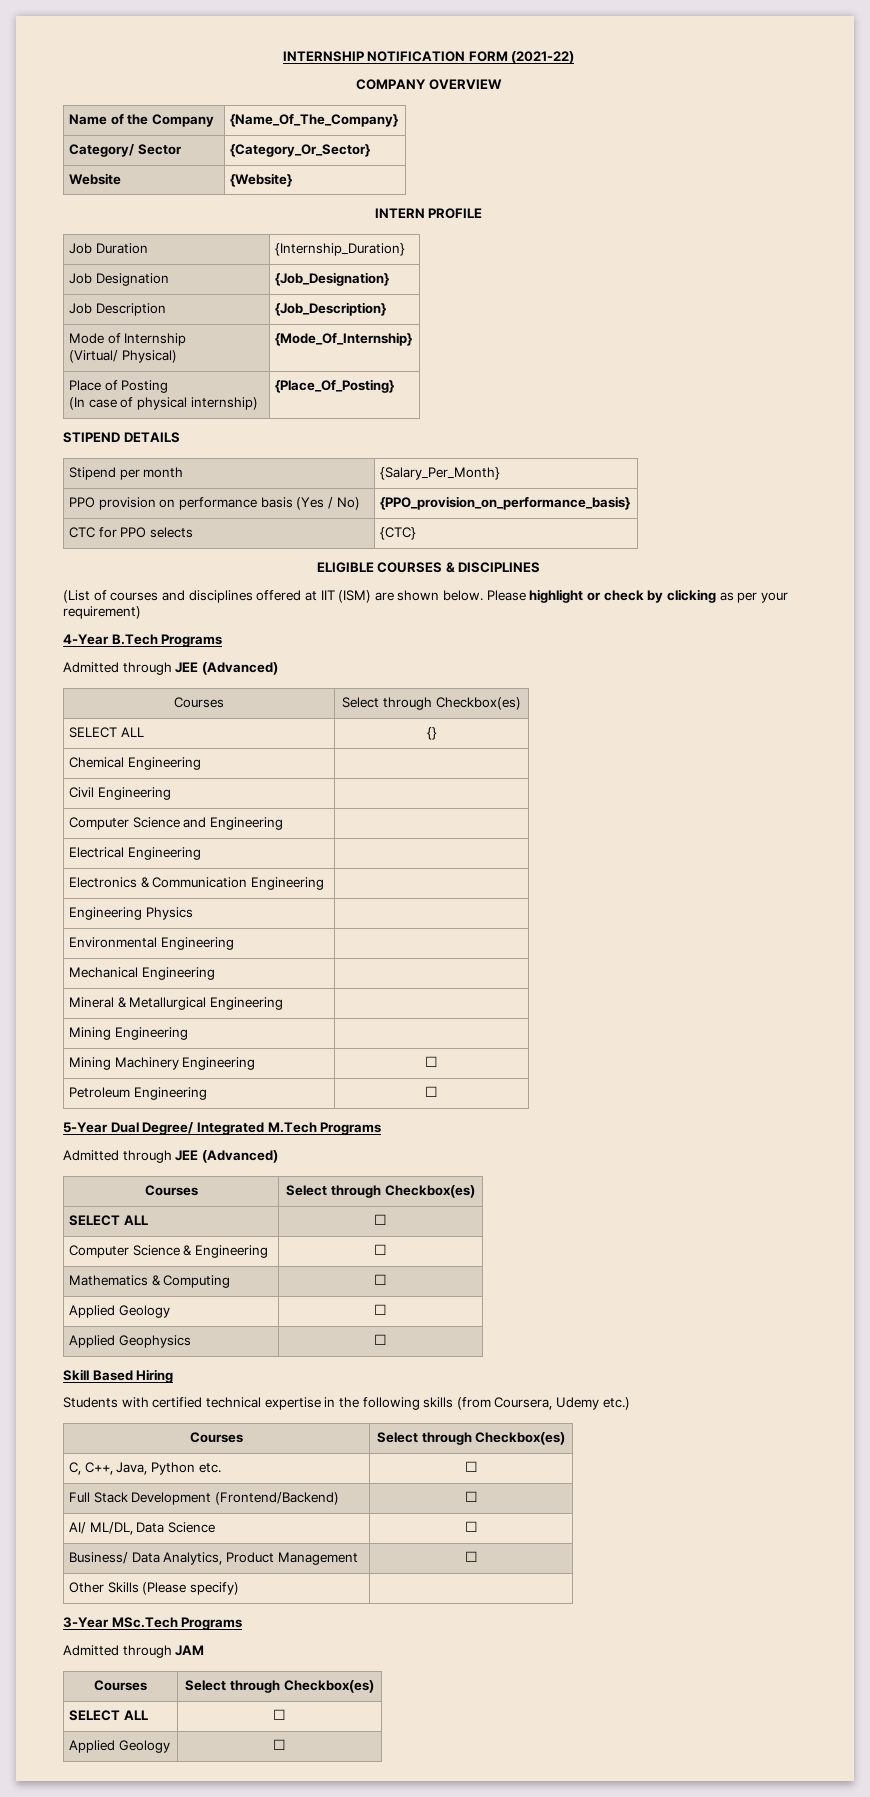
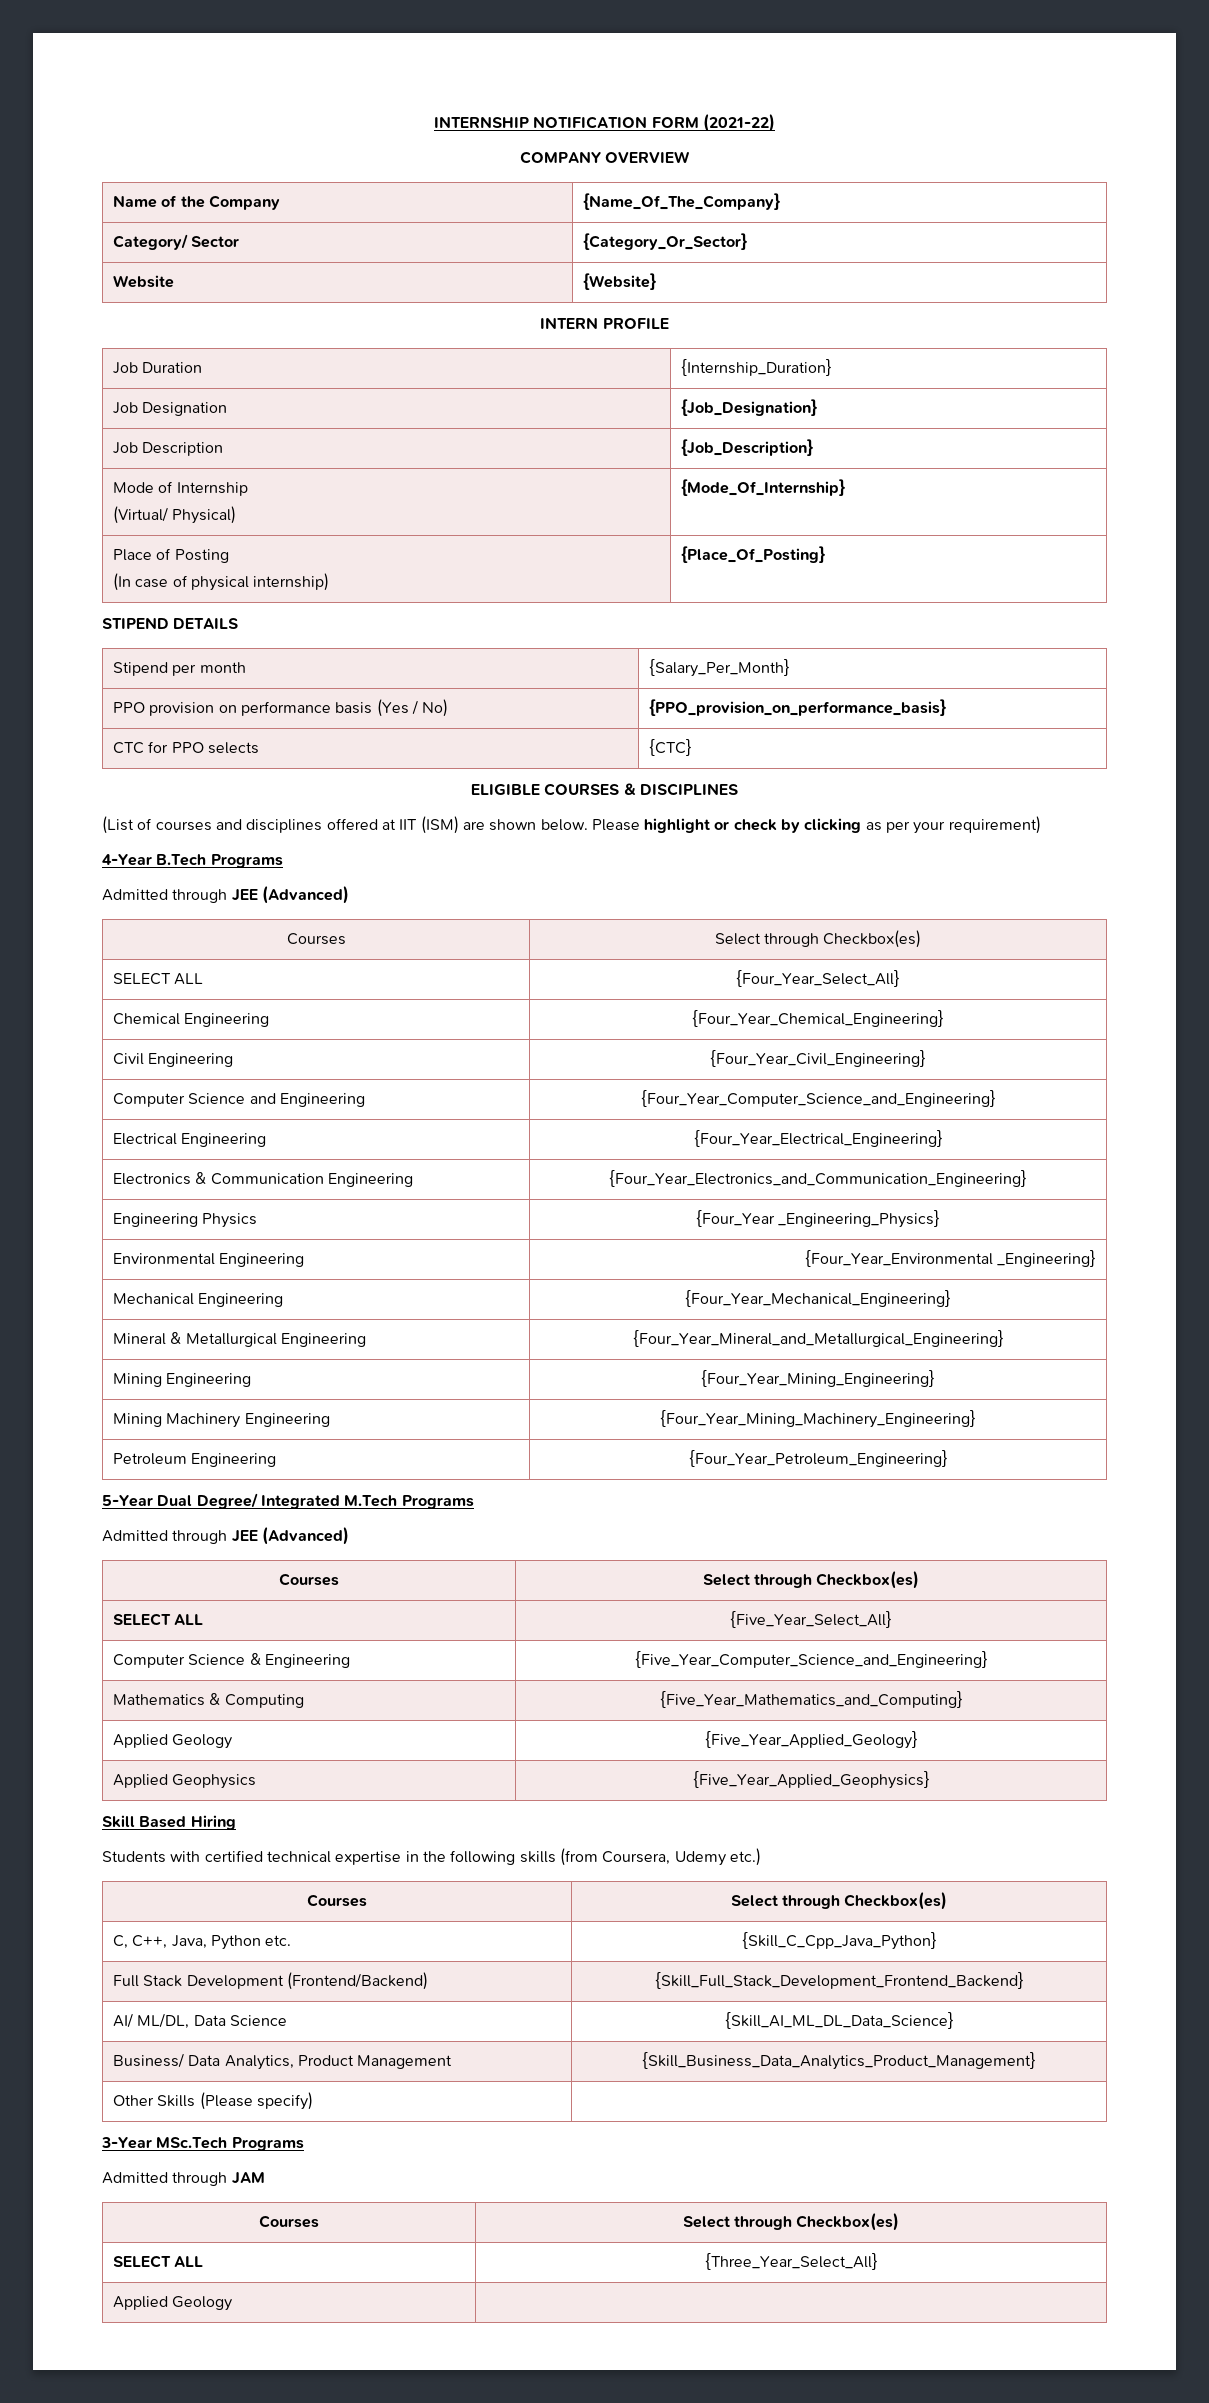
[426,727,437,740] {} -> [736,970,900,987] {Four_Year_Select_All}
(201, 763) none -> [692,1010,944,1027] {Four_Year_Chemical_Engineering}
(171, 793) none -> [710,1050,926,1067] {Four_Year_Civil_Engineering}
(284, 823) none -> [640,1090,996,1107] {Four_Year_Computer_Science_and_Engineering}
(201, 853) none -> [693,1130,943,1147] {Four_Year_Electrical_Engineering}
(325, 883) none -> [609,1170,1027,1187] {Four_Year_Electronics_and_Communication_Engineering}
(193, 913) none -> [695,1210,941,1228] {Four_Year _Engineering_Physics}
(234, 943) none -> [804,1250,1096,1267] {Four_Year_Environmental _Engineering}
(215, 973) none -> [685,1290,951,1307] {Four_Year_Mechanical_Engineering}
(284, 1003) none -> [632,1330,1004,1347] {Four_Year_Mineral_and_Metallurgical_Engineering}
(188, 1033) none -> [701,1370,935,1387] {Four_Year_Mining_Engineering}
[425,1056,438,1067] ☐ -> [660,1410,976,1428] {Four_Year_Mining_Machinery_Engineering}
[425,1086,438,1097] ☐ -> [688,1450,948,1467] {Four_Year_Petroleum_Engineering}
[374,1214,387,1225] ☐ -> [730,1611,892,1628] {Five_Year_Select_All}
[374,1244,387,1255] ☐ -> [634,1651,988,1668] {Five_Year_Computer_Science_and_Engineering}
[374,1274,387,1285] [69,1305,170,1318] [374,1304,387,1315] ☐ // Applied Geology | ☐ -> [659,1691,963,1708] [113,1734,233,1749] [704,1731,918,1749] {Five_Year_Mathematics_and_Computing} // Applied Geology | {Five_Year_Applied_Geology}
[374,1334,387,1345] ☐ -> [692,1771,930,1789] {Five_Year_Applied_Geophysics}
[464,1461,478,1472] ☐ -> [741,1932,937,1950] {Skill_C_Cpp_Java_Python}
[464,1491,478,1502] ☐ -> [654,1972,1024,1989] {Skill_Full_Stack_Development_Frontend_Backend}
[464,1521,478,1532] ☐ -> [724,2012,954,2029] {Skill_AI_ML_DL_Data_Science}
[464,1551,478,1562] ☐ -> [642,2052,1036,2070] {Skill_Business_Data_Analytics_Product_Management}
[273,1709,286,1720] [69,1740,170,1753] [273,1739,286,1750] ☐ // Applied Geology | ☐ -> [704,2253,878,2270] [113,2296,233,2311] {Three_Year_Select_All} // Applied Geology |

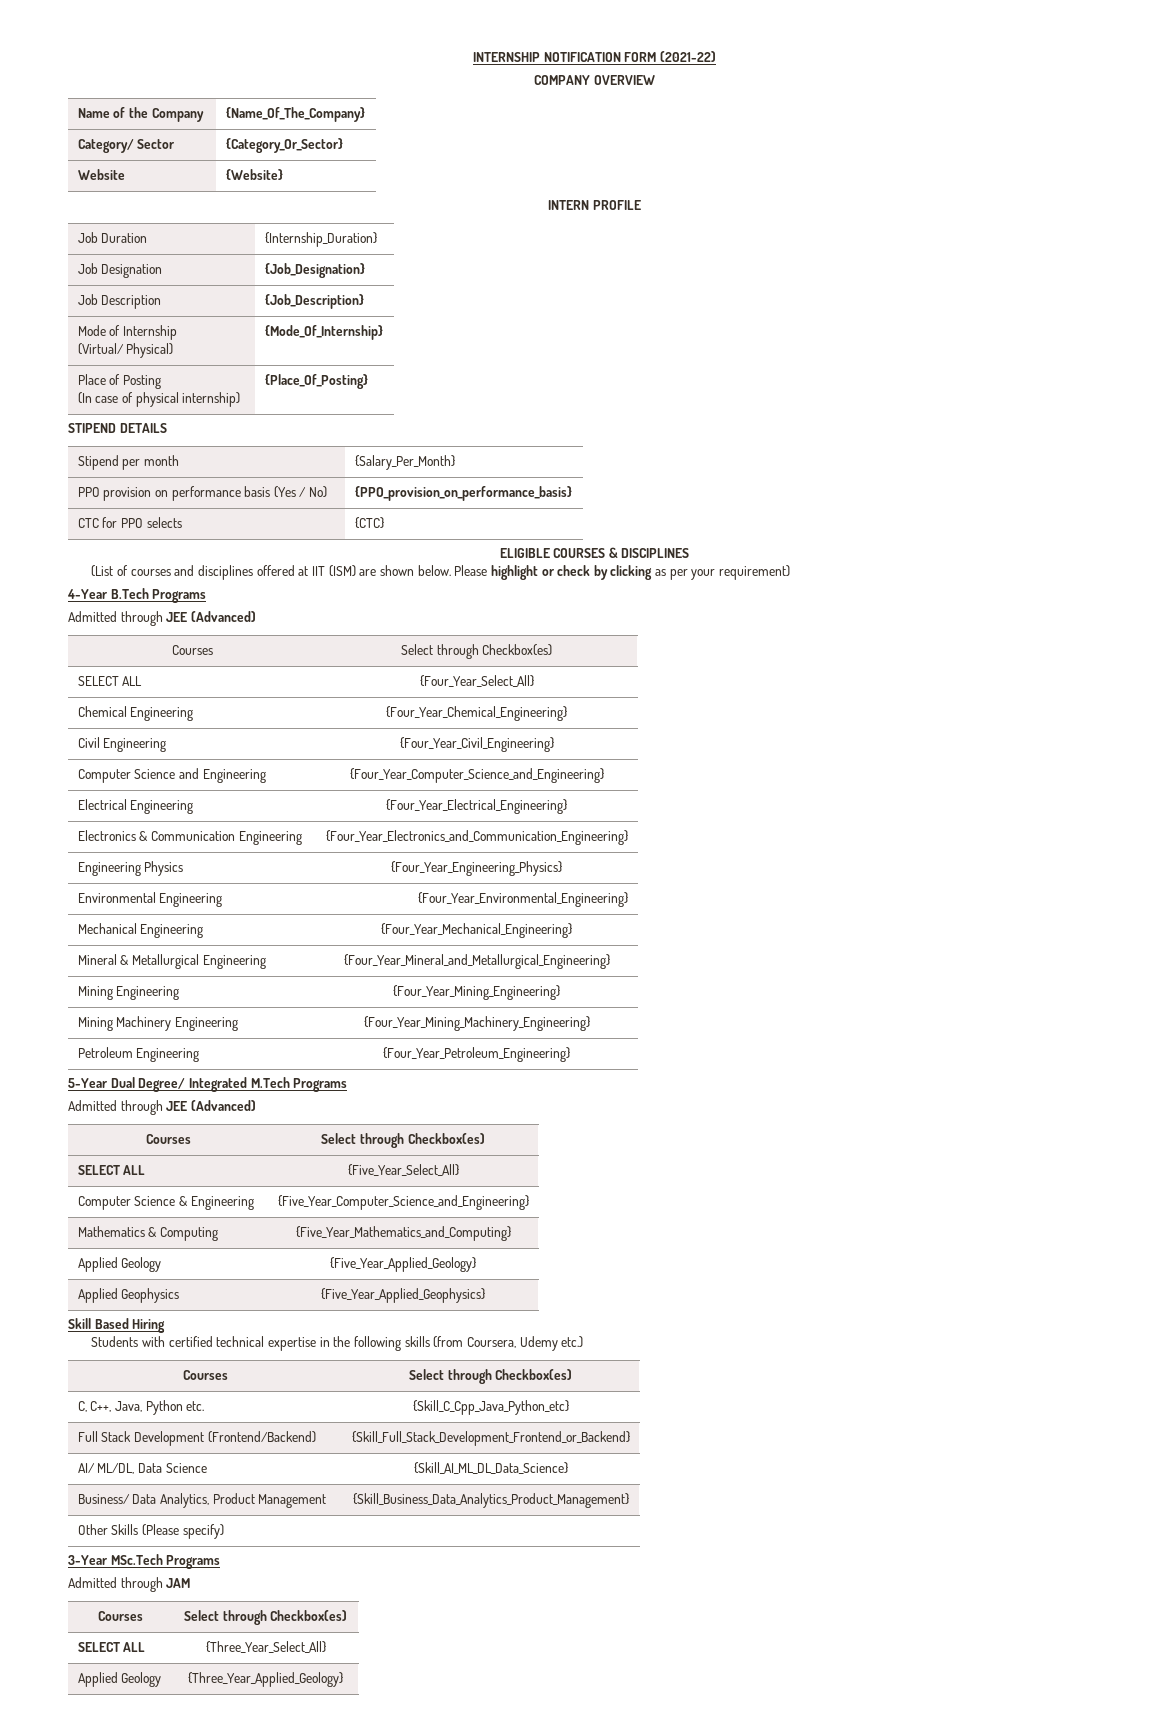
[695,1210,941,1228] {Four_Year _Engineering_Physics} -> [391,861,563,876] {Four_Year_Engineering_Physics}
[804,1250,1096,1267] {Four_Year_Environmental _Engineering} -> [418,892,629,907] {Four_Year_Environmental_Engineering}
[741,1932,937,1950] {Skill_C_Cpp_Java_Python} -> [412,1400,569,1415] {Skill_C_Cpp_Java_Python_etc}
[654,1972,1024,1989] {Skill_Full_Stack_Development_Frontend_Backend} -> [351,1431,630,1446] {Skill_Full_Stack_Development_Frontend_or_Backend}
(233, 2303) none -> [188,1672,343,1687] {Three_Year_Applied_Geology}

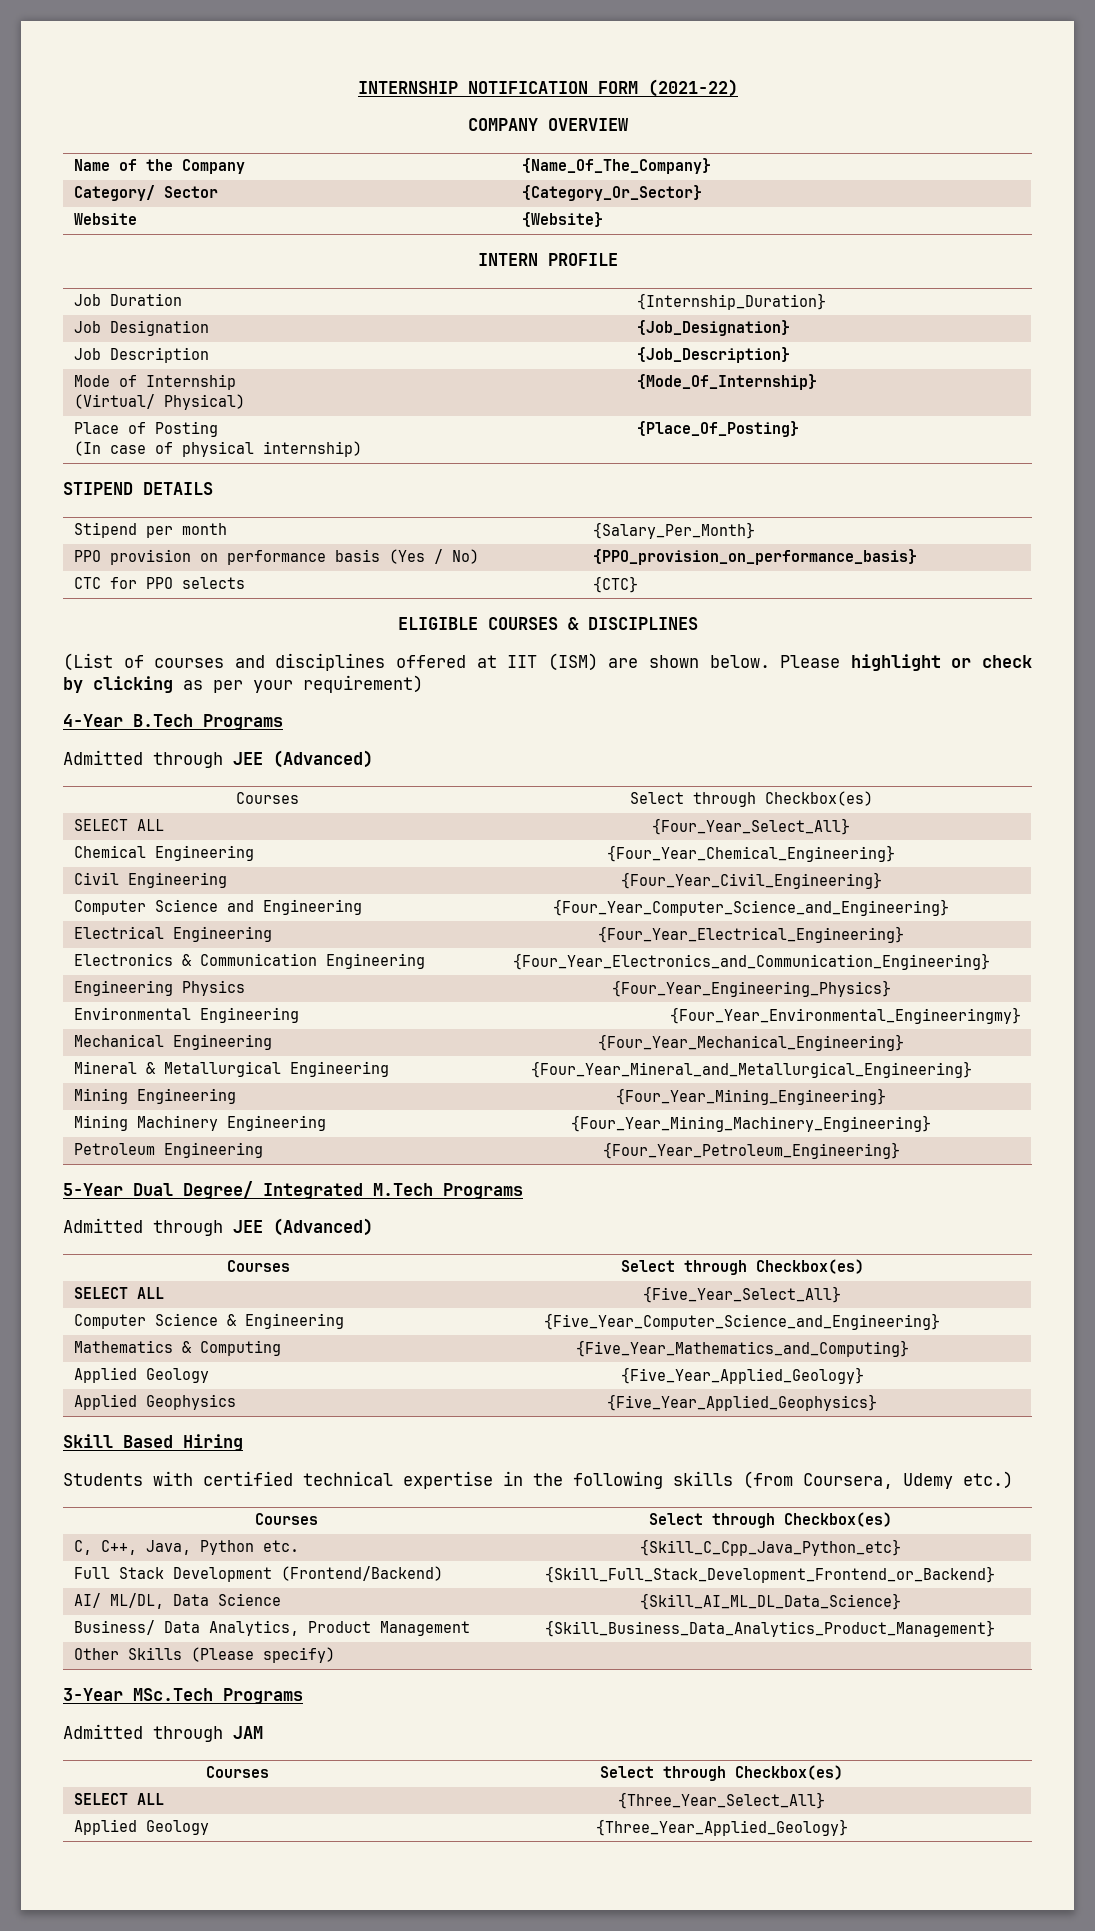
[418,892,629,907] {Four_Year_Environmental_Engineering} -> [669,1007,1021,1024] {Four_Year_Environmental_Engineeringmy}

